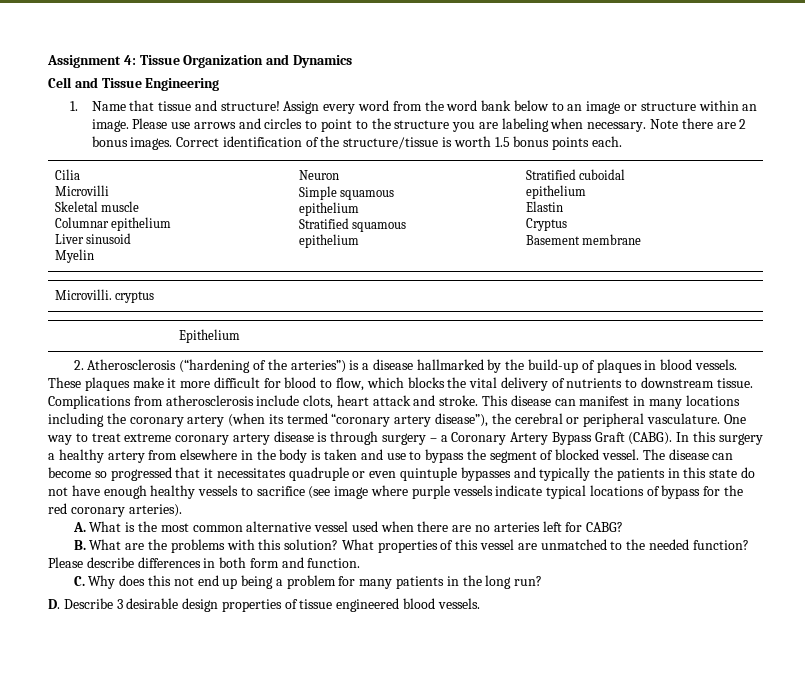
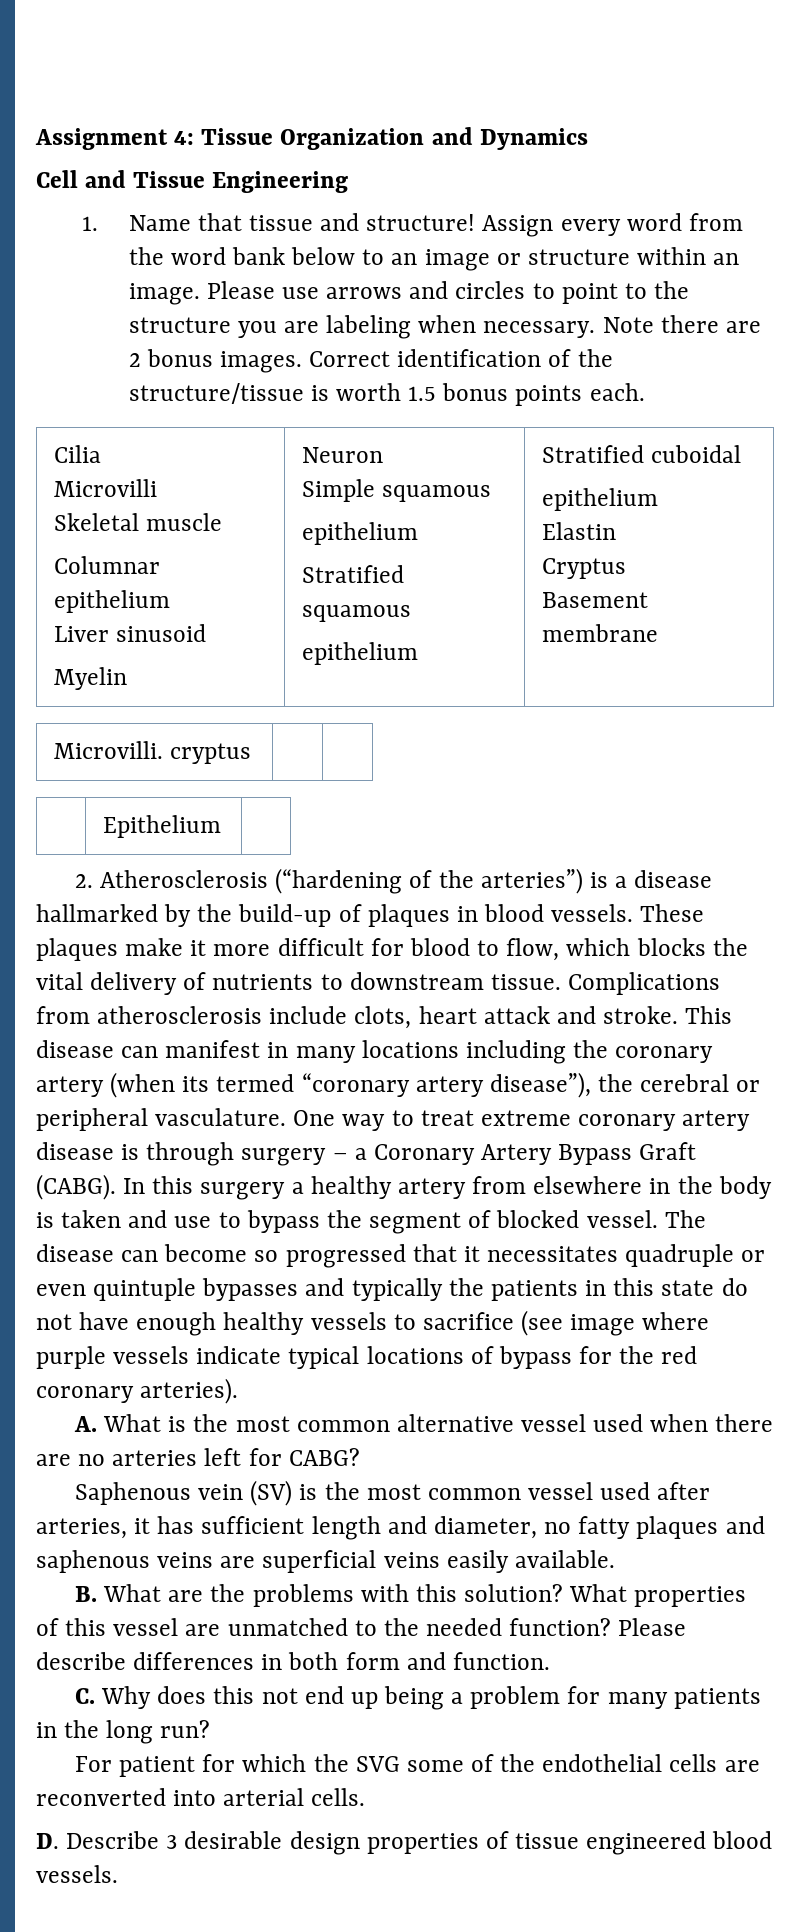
(624, 527) none -> [74,1480,711,1506] [36,1516,765,1540] [36,1550,615,1573] // Saphenous vein (SV) is the most common vessel used after arteries, it has sufficient length and diameter, no fatty plaques and saphenous veins are superficial veins easily available.
(543, 581) none -> [74,1754,760,1777] [36,1788,366,1806] // For patient for which the SVG some of the endothelial cells are reconverted into arterial cells.

